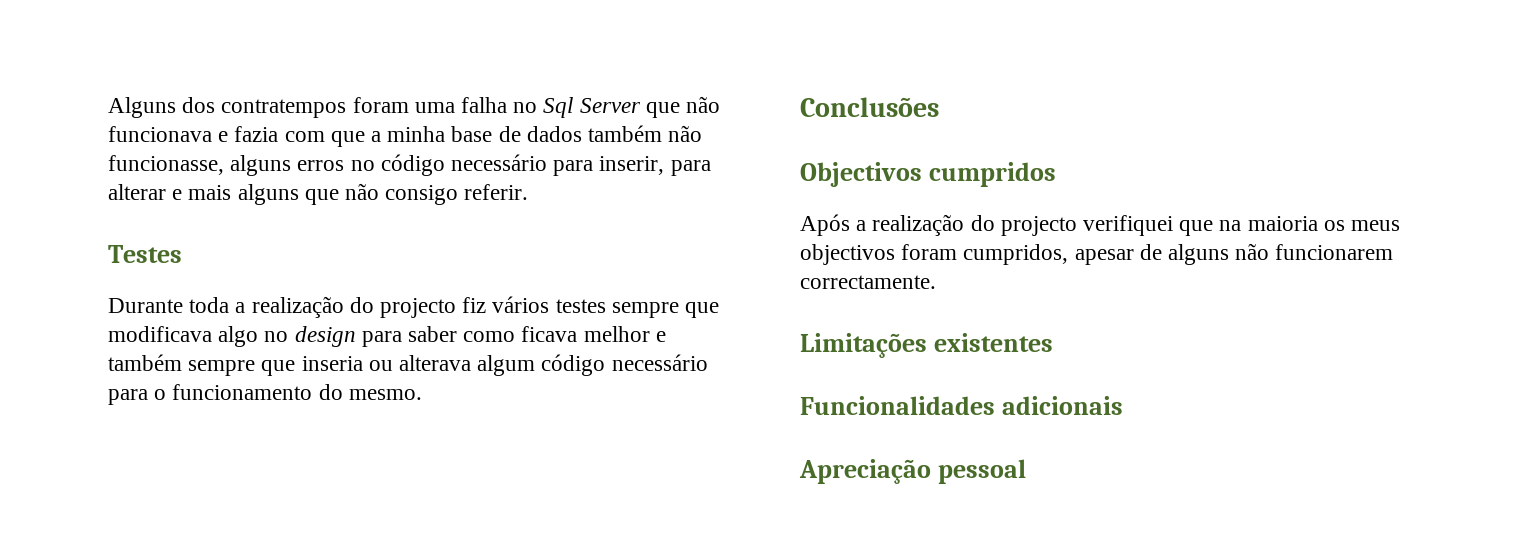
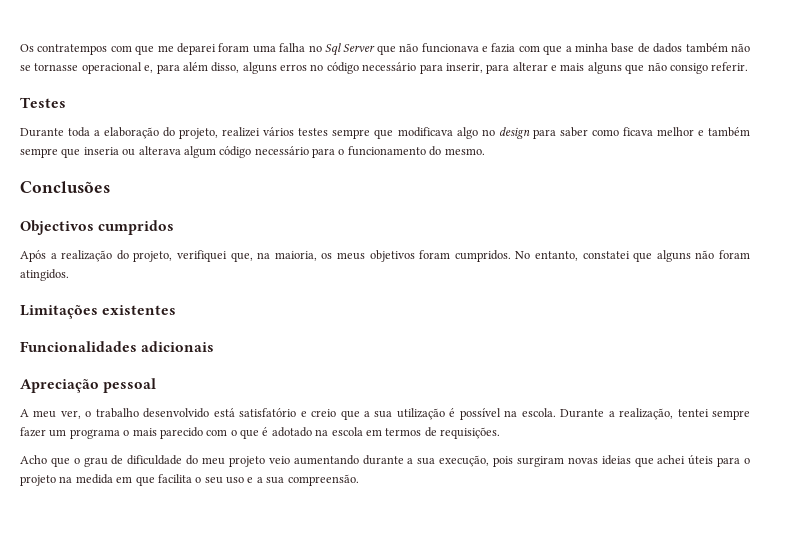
[108,97,347,118] Alguns dos contratempos -> [20,43,217,55] Os contratempos com que me deparei
[108,155,224,175] funcionasse, -> [20,62,240,74] se tornasse operacional e, para além disso,
[251,296,487,318] realização do projecto fiz -> [104,127,261,139] elaboração do projeto, realizei
[1000,215,1401,236] [800,243,1394,265] [800,275,936,289] projecto verifiquei que na maioria os meus objectivos foram cumpridos, apesar de alguns não funcionarem correctamente. -> [133,250,751,262] [20,269,69,281] projeto, verifiquei que, na maioria, os meus objetivos foram cumpridos. No entanto, constatei que alguns não foram atingidos.
(1026, 471) none -> [20,408,750,420] [20,427,500,439] [20,454,750,467] [20,474,359,486] // A meu ver, o trabalho desenvolvido está satisfatório e creio que a sua utilização é possível na escola. Durante a realização, tentei sempre fazer um programa o mais parecido com o que é adotado na escola em termos de requisições. // Acho que o grau de dificuldade do meu projeto veio aumentando durante a sua execução, pois surgiram novas ideias que achei úteis para o projeto na medida em que facilita o seu uso e a sua compreensão.

